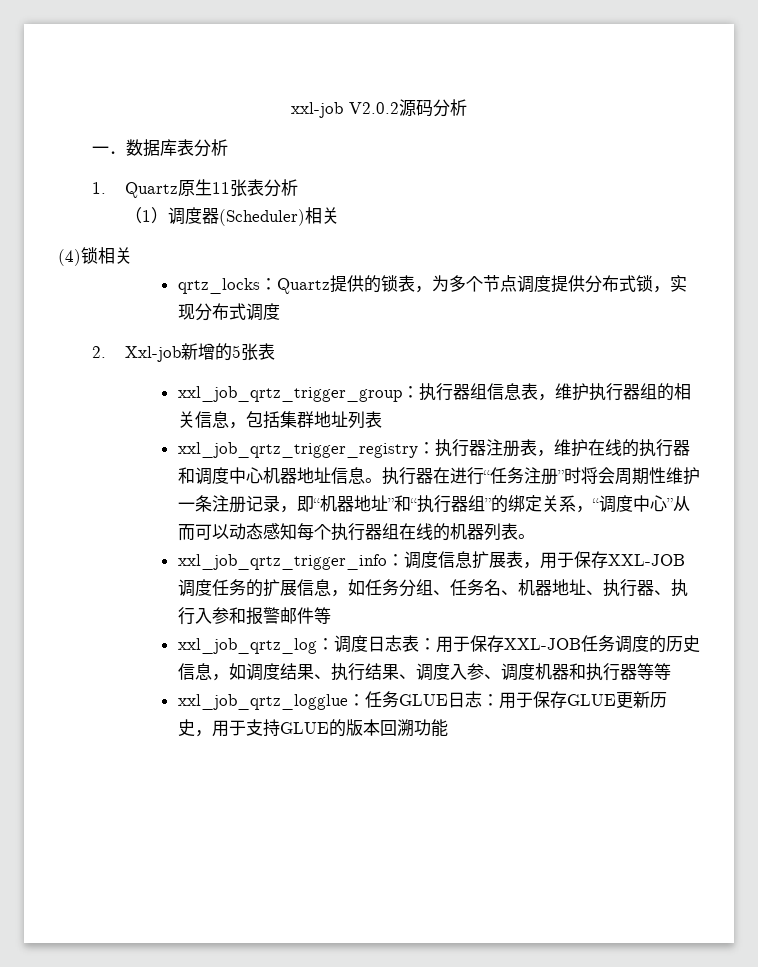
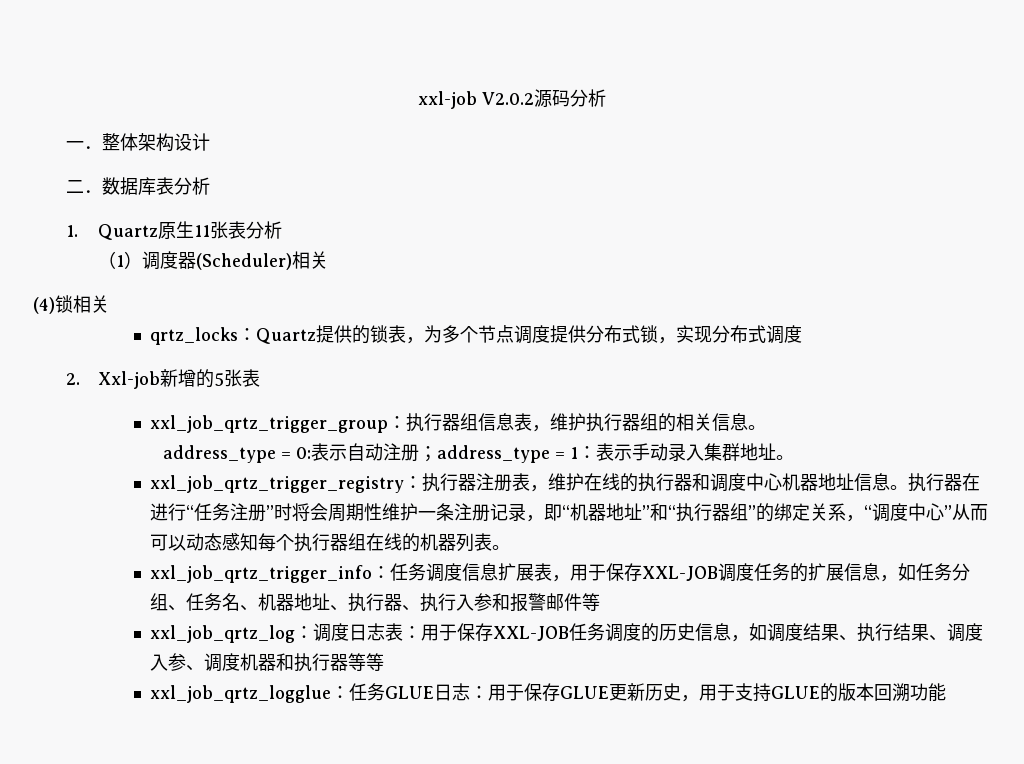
(126, 152) none -> [101,133,210,152] [65,180,102,193] 整体架构设计 // 二．
[228,411,280,429] ，包括 -> [748,425,767,430] [163,443,705,463] 。 // address_type = 0:表示自动注册；address_type = 1：表示手动录入
[347,411,382,429] 列表 -> [776,455,795,460] 。
(404, 560) none -> [390,563,427,581] 任务

